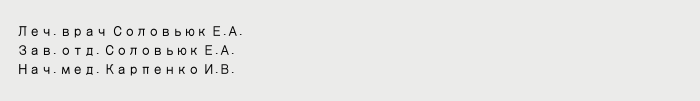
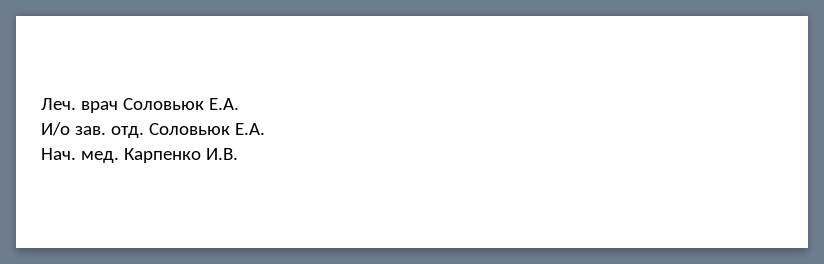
[17,45,57,55] Зав. -> [41,122,106,136] И/о зав.

